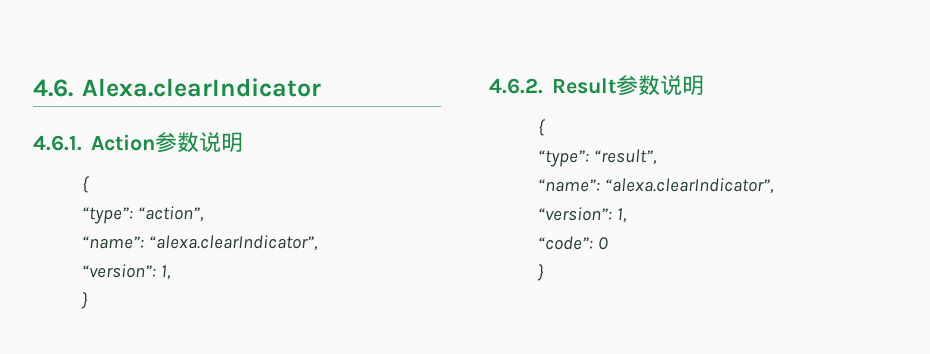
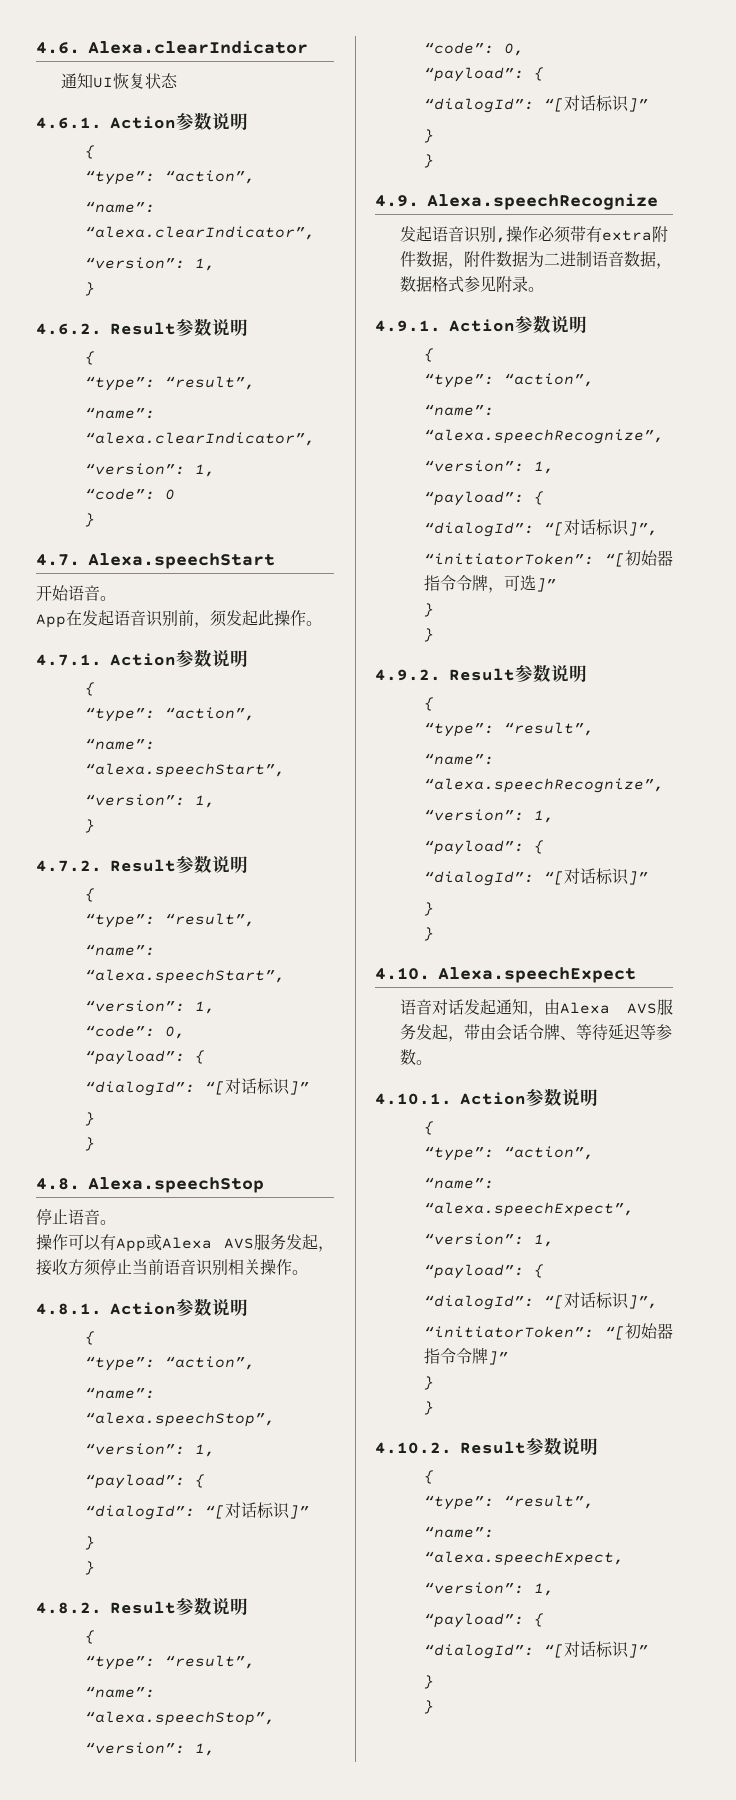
(322, 87) none -> [60,73,178,89] // 通知UI恢复状态
(545, 272) none -> [36,553,275,569] [36,585,116,601] [36,610,322,628] [36,649,248,668] [85,682,96,696] [85,707,256,722] [85,738,156,750] [85,763,286,778] [85,794,216,808] [85,819,96,833] [36,855,248,874] [85,888,96,902] [85,913,256,928] [85,944,156,956] [85,969,286,984] [85,1000,216,1014] [85,1025,186,1039] [85,1050,206,1065] [85,1078,310,1096] [85,1112,96,1126] [85,1137,96,1151] [36,1177,264,1193] [36,1208,116,1225] [36,1234,334,1252] [36,1258,308,1276] [36,1298,248,1317] [85,1331,96,1345] [85,1356,256,1371] [85,1387,156,1399] [85,1412,276,1427] [85,1443,216,1457] [85,1474,206,1489] [85,1502,310,1520] [85,1536,96,1550] [85,1561,96,1575] [36,1597,248,1616] [85,1630,96,1644] [85,1655,256,1670] [85,1686,156,1698] [85,1711,276,1726] [85,1742,216,1756] [424,42,525,56] [424,67,545,82] [424,95,649,113] [424,129,435,143] [424,154,435,168] [375,193,658,210] [399,226,668,243] [399,251,672,269] [399,276,544,293] [375,315,587,334] [424,348,435,362] [424,373,595,388] [424,404,495,416] [424,429,665,444] [424,460,555,474] [424,491,545,506] [424,519,659,537] [424,550,673,567] [424,575,557,593] [424,603,435,617] [424,628,435,642] [375,664,587,683] [424,697,435,711] [424,722,595,737] [424,753,495,765] [424,778,665,793] [424,809,555,823] [424,840,545,855] [424,868,649,886] [424,902,435,916] [424,927,435,941] [375,967,636,983] [399,999,673,1017] [399,1024,672,1042] [399,1049,432,1065] [375,1088,598,1107] [424,1121,435,1135] [424,1146,595,1161] [424,1177,495,1189] [424,1202,635,1217] [424,1233,555,1247] [424,1264,545,1279] [424,1292,659,1310] [424,1323,673,1340] [424,1348,509,1365] [424,1376,435,1390] [424,1401,435,1415] [375,1437,598,1456] [424,1470,435,1484] [424,1495,595,1510] [424,1526,495,1538] [424,1551,625,1566] [424,1582,555,1596] [424,1613,545,1628] [424,1641,649,1659] [424,1675,435,1689] [424,1700,435,1714] // 4.7. Alexa.speechStart // 开始语音。 // App在发起语音识别前，须发起此操作。 // 4.7.1. Action参数说明 // { // “type”: “action”, // “name”: “alexa.speechStart”, // “version”: 1, // } // 4.7.2. Result参数说明 // { // “type”: “result”, // “name”: “alexa.speechStart”, // “version”: 1, // “code”: 0, // “payload”: { // “dialogId”: “[对话标识]” // } // } // 4.8. Alexa.speechStop // 停止语音。 // 操作可以有App或Alexa AVS服务发起，接收方须停止当前语音识别相关操作。 // 4.8.1. Action参数说明 // { // “type”: “action”, // “name”: “alexa.speechStop”, // “version”: 1, // “payload”: { // “dialogId”: “[对话标识]” // } // } // 4.8.2. Result参数说明 // { // “type”: “result”, // “name”: “alexa.speechStop”, // “version”: 1, // “code”: 0, // “payload”: { // “dialogId”: “[对话标识]” // } // } // 4.9. Alexa.speechRecognize // 发起语音识别,操作必须带有extra附件数据，附件数据为二进制语音数据，数据格式参见附录。 // 4.9.1. Action参数说明 // { // “type”: “action”, // “name”: “alexa.speechRecognize”, // “version”: 1, // “payload”: { // “dialogId”: “[对话标识]”, // “initiatorToken”: “[初始器指令令牌，可选]” // } // } // 4.9.2. Result参数说明 // { // “type”: “result”, // “name”: “alexa.speechRecognize”, // “version”: 1, // “payload”: { // “dialogId”: “[对话标识]” // } // } // 4.10. Alexa.speechExpect // 语音对话发起通知，由Alexa AVS服务发起，带由会话令牌、等待延迟等参数。 // 4.10.1. Action参数说明 // { // “type”: “action”, // “name”: “alexa.speechExpect”, // “version”: 1, // “payload”: { // “dialogId”: “[对话标识]”, // “initiatorToken”: “[初始器指令令牌]” // } // } // 4.10.2. Result参数说明 // { // “type”: “result”, // “name”: “alexa.speechExpect, // “version”: 1, // “payload”: { // “dialogId”: “[对话标识]” // } // }

